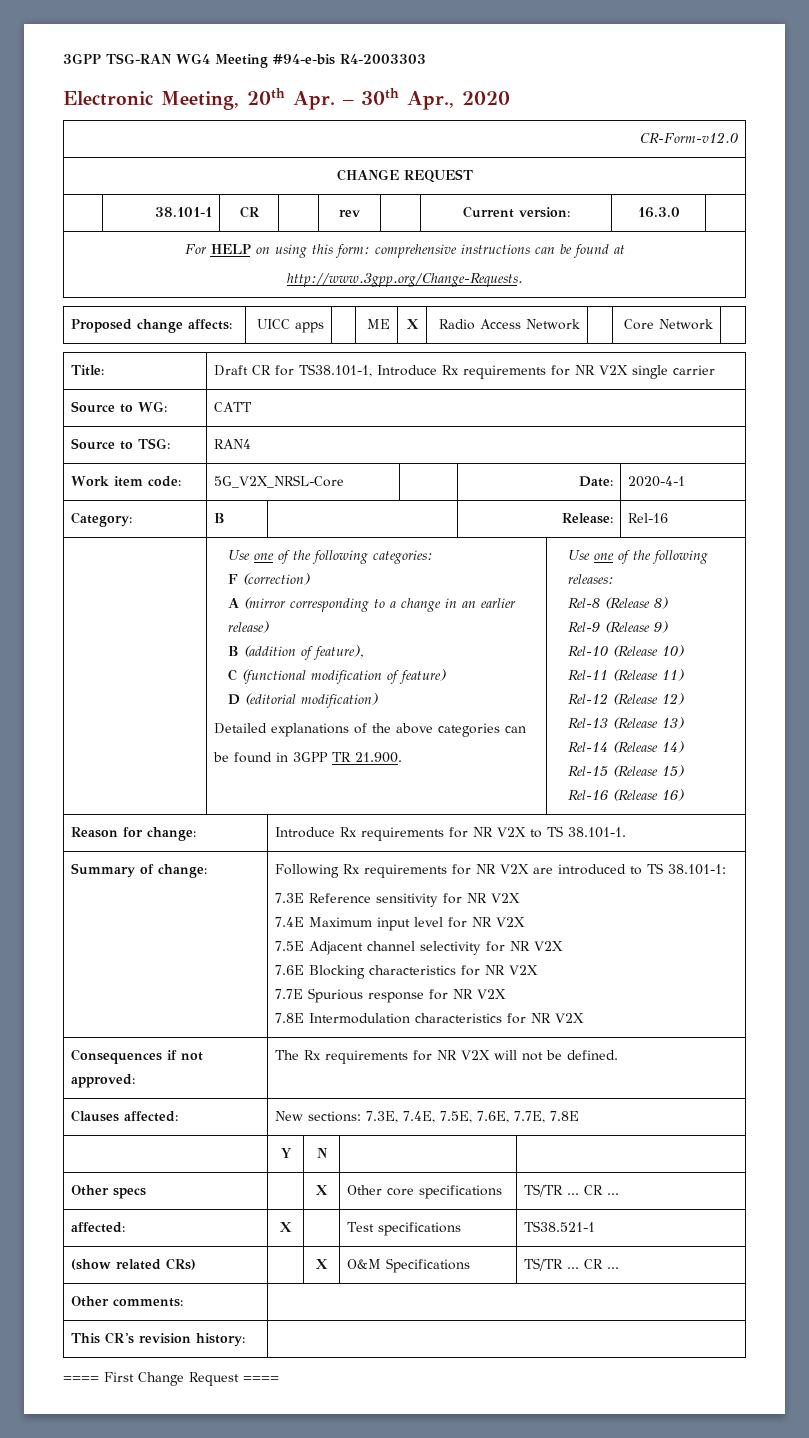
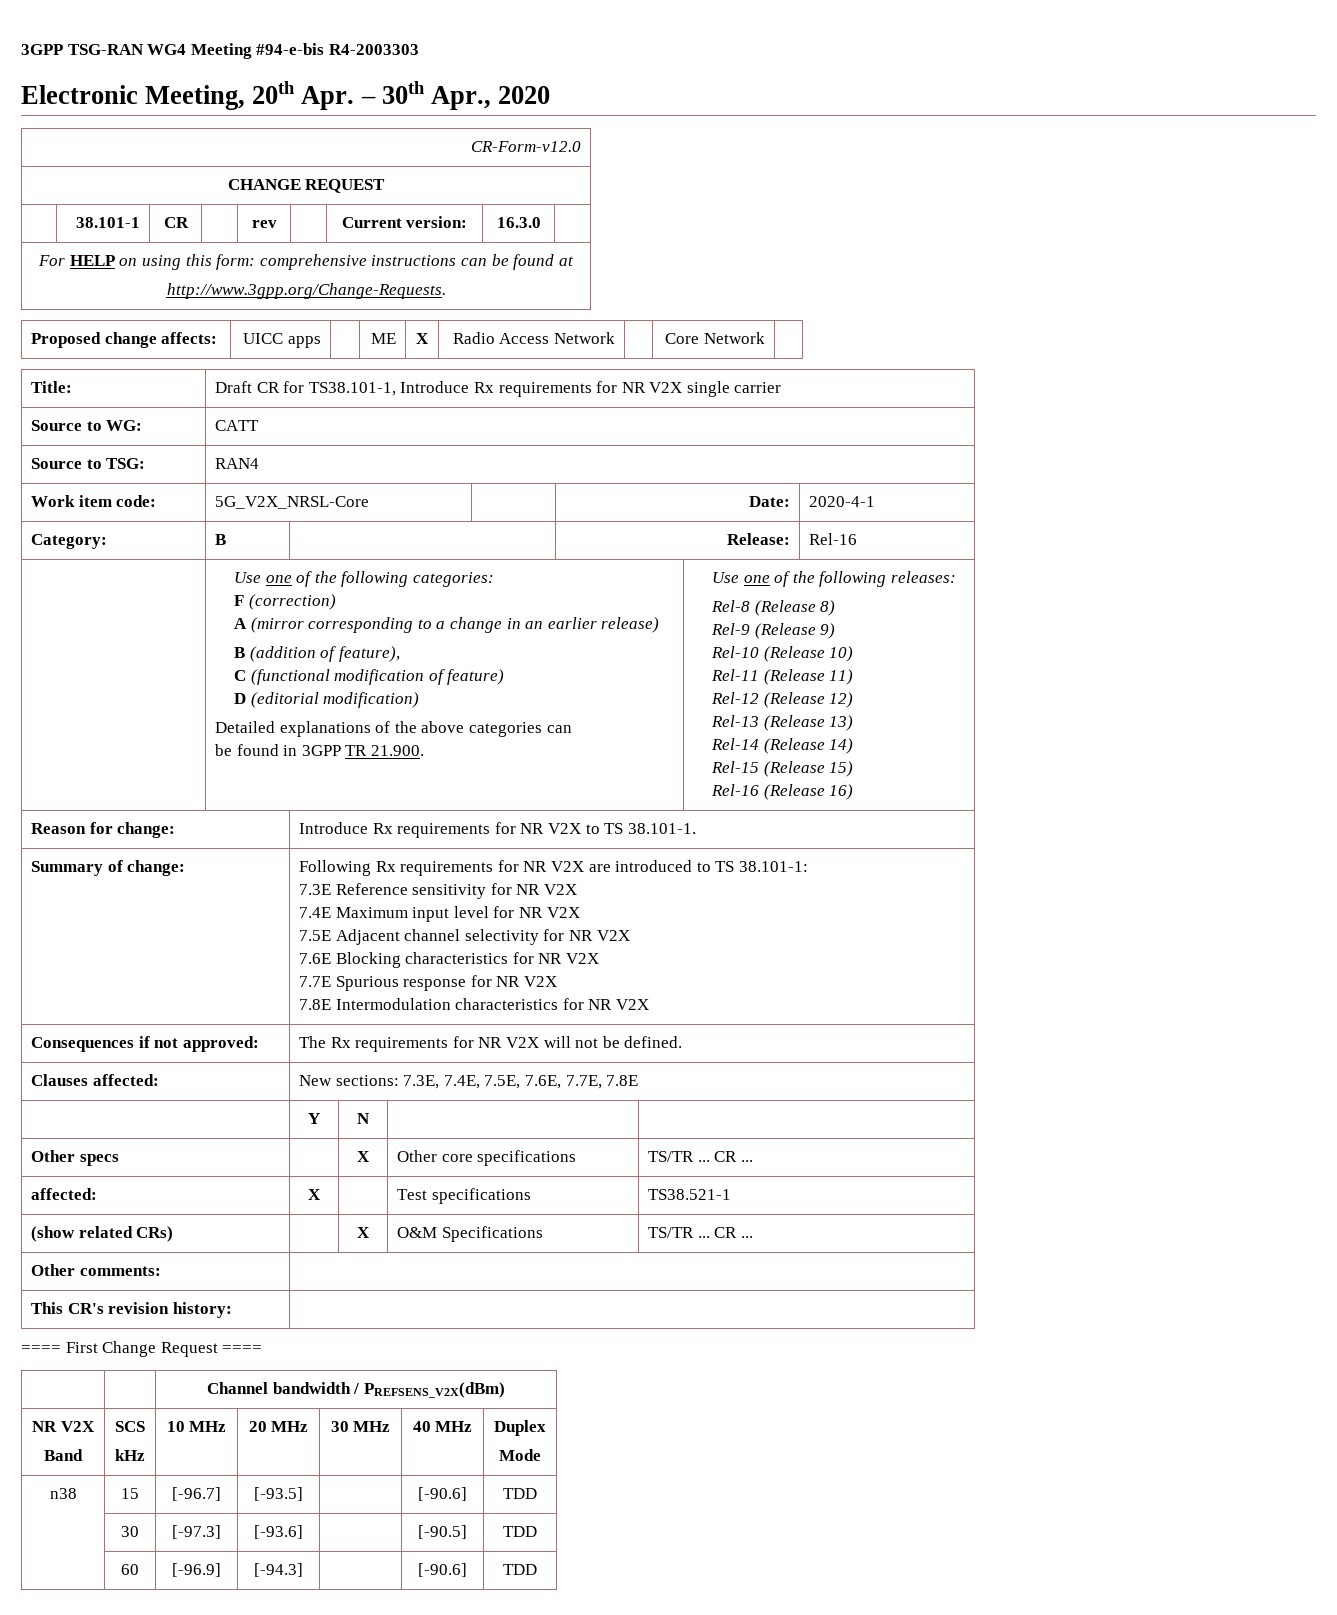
(279, 1379) none -> [207,1382,505,1398] [32,1421,95,1432] [44,1449,83,1461] [115,1421,145,1432] [115,1449,145,1461] [166,1421,227,1432] [248,1421,309,1432] [330,1421,391,1432] [412,1421,473,1432] [494,1420,546,1436] [499,1449,541,1461] [49,1488,77,1499] [121,1488,139,1499] [172,1487,221,1501] [254,1487,303,1501] [418,1487,467,1501] [503,1488,537,1499] [121,1526,139,1537] [172,1525,221,1539] [254,1525,303,1539] [418,1525,467,1539] [503,1526,537,1537] [121,1564,139,1575] [172,1563,221,1577] [254,1563,303,1577] [418,1563,467,1577] [503,1564,537,1575] // | | Channel bandwidth / PREFSENS_V2X(dBm) // NR V2X // Band | SCS // kHz | 10 MHz | 20 MHz | 30 MHz | 40 MHz | Duplex // Mode // n38 | 15 | [-96.7] | [-93.5] | | [-90.6] | TDD // | 30 | [-97.3] | [-93.6] | | [-90.5] | TDD // | 60 | [-96.9] | [-94.3] | | [-90.6] | TDD

